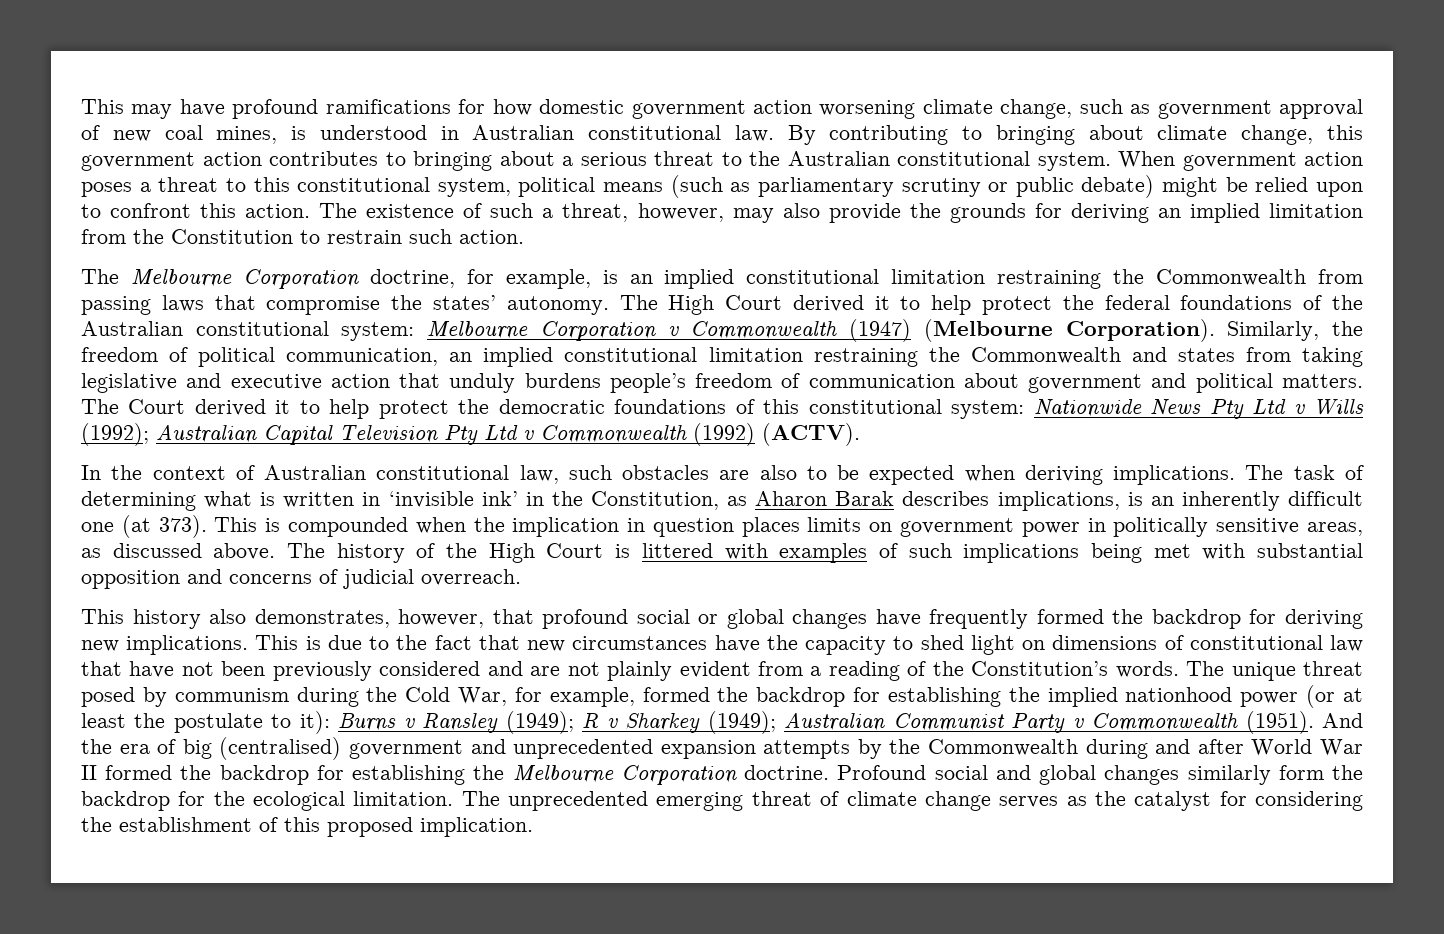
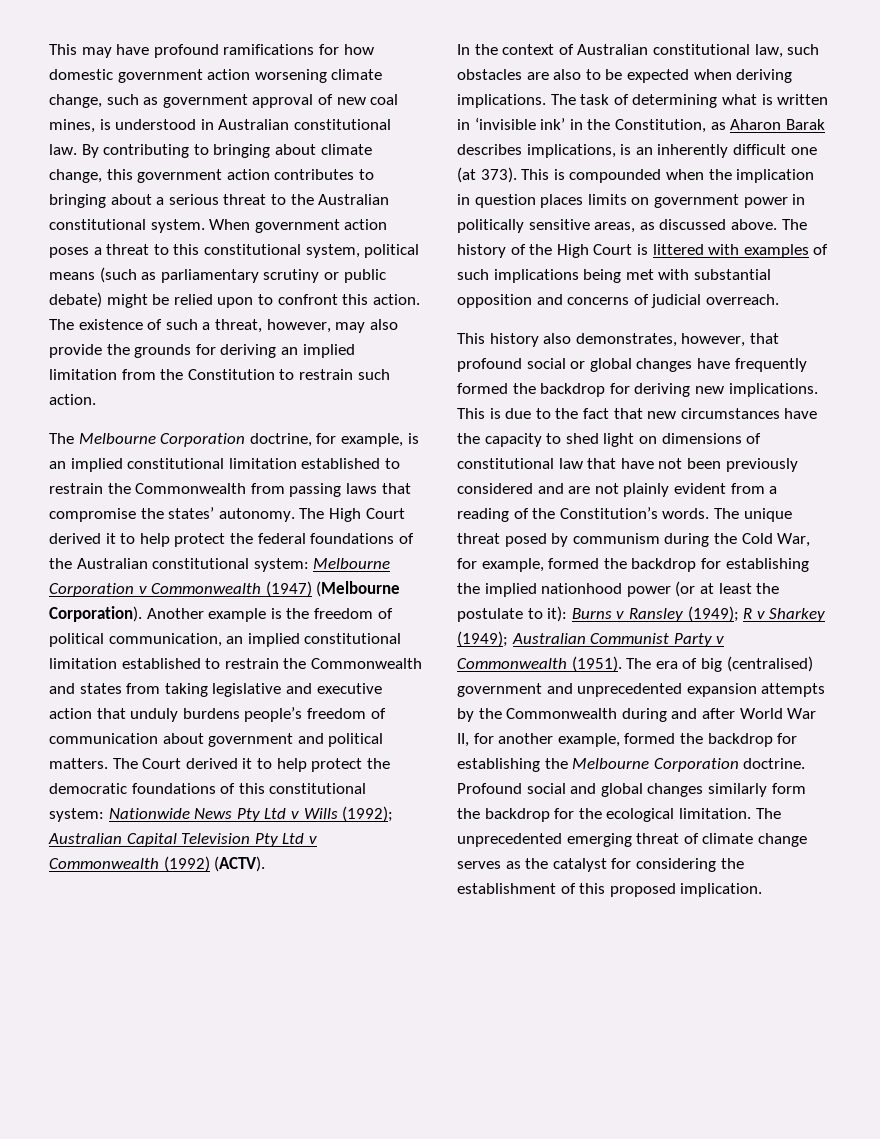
[997,270,1102,289] restraining -> [301,458,400,469] [49,483,103,494] established to restrain
[1227,321,1320,341] Similarly, -> [146,608,282,622] Another example is
[813,348,918,367] restraining -> [121,658,279,669] established to restrain
[1322,713,1363,728] [81,739,112,754] And the -> [626,658,652,669] The
[81,765,97,780] II -> [457,733,620,747] II, for another example,

